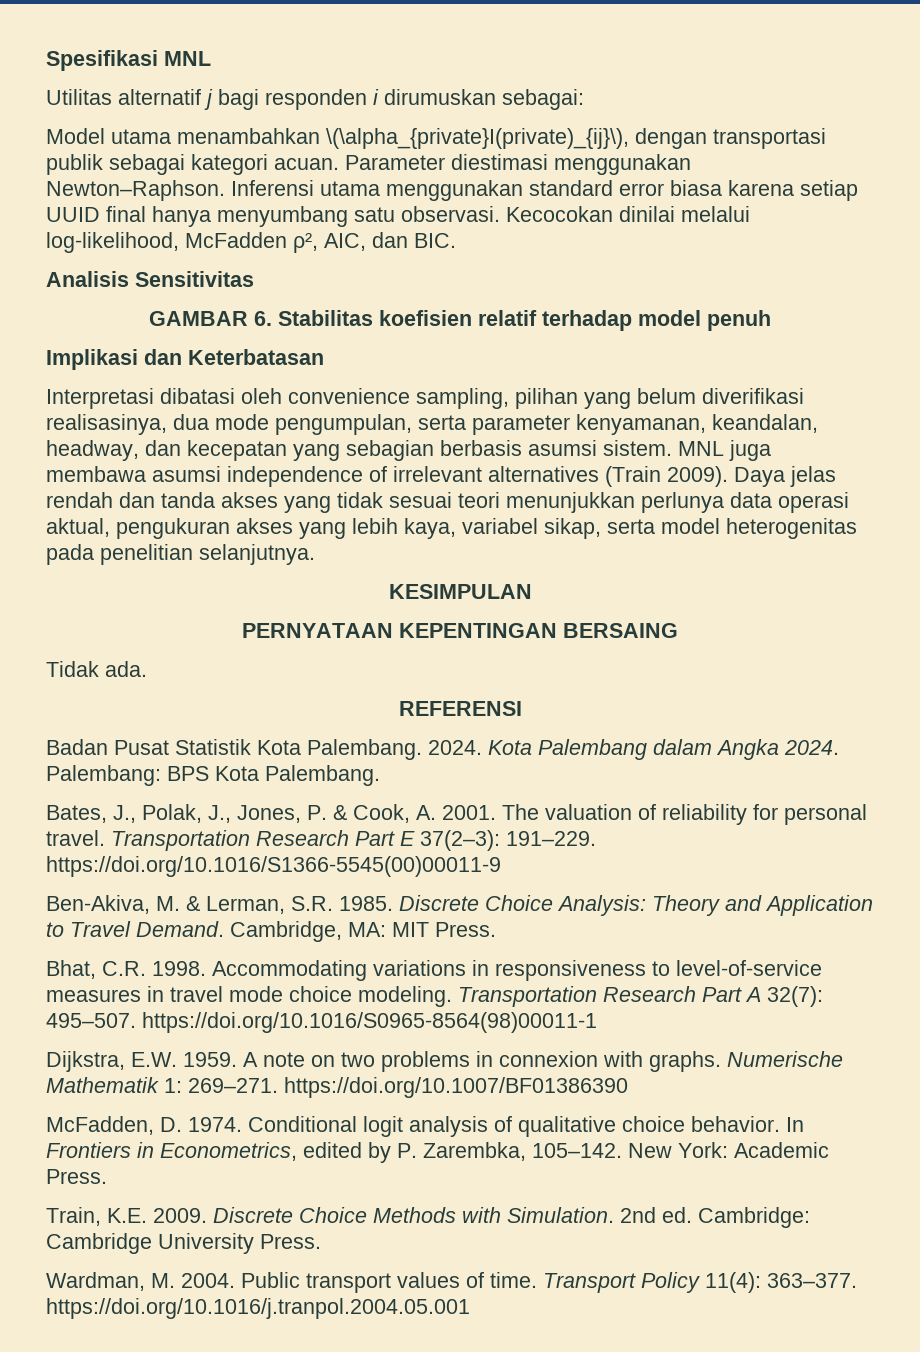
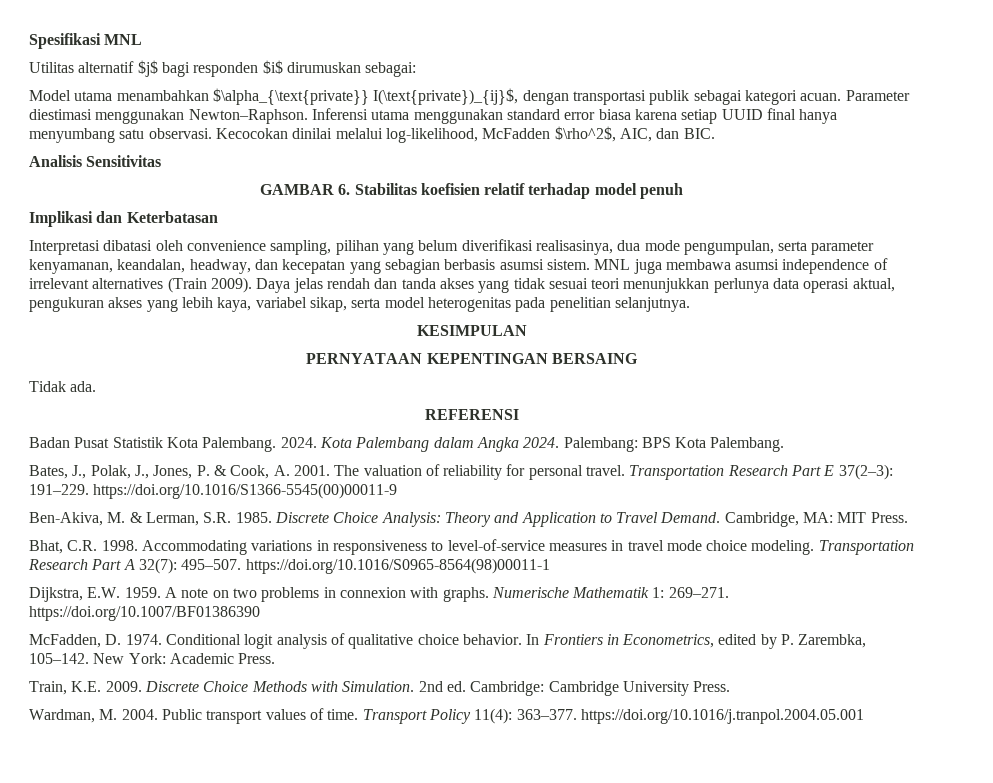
[204,89,213,110] j -> [137,60,158,77] $j$
[373,89,379,105] i -> [262,60,283,74] $i$
[326,128,629,149] \(\alpha_{private}I(private)_{ij}\), -> [212,88,519,105] $\alpha_{\text{private}} I(\text{private})_{ij}$,
[293,233,318,253] ρ², -> [554,126,616,142] $\rho^2$,

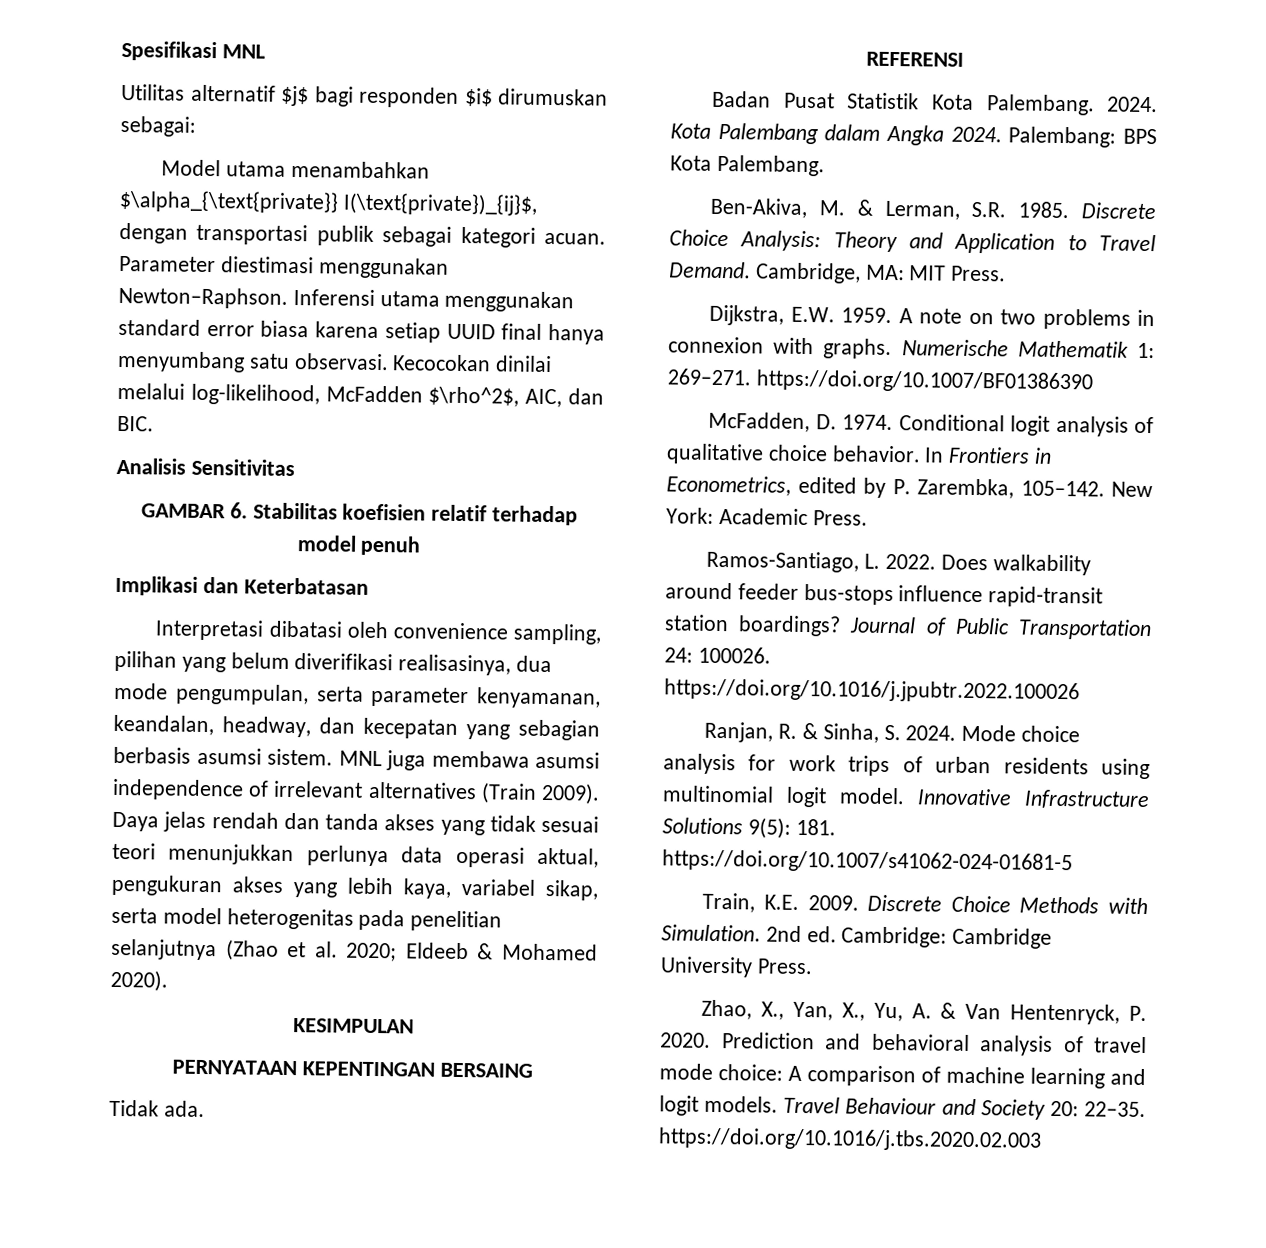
[614,297,690,312] selanjutnya. -> [111,938,598,962] [110,969,168,992] selanjutnya (Zhao et al. 2020; Eldeeb & Mohamed 2020).
[29,464,893,480] [29,483,398,499] // Bates, J., Polak, J., Jones, P. & Cook, A. 2001. The valuation of reliability for personal travel. Transportation Research Part E 37(2–3): 191–229. https://doi.org/10.1016/S1366-5545(00)00011-9 -> (825, 165) none
[29,539,914,555] [28,558,550,574] // Bhat, C.R. 1998. Accommodating variations in responsiveness to level-of-service measures in travel mode choice modeling. Transportation Research Part A 32(7): 495–507. https://doi.org/10.1016/S0965-8564(98)00011-1 -> (1007, 273) none
(276, 658) none -> [706,550,1091,576] [665,582,1104,608] [664,614,1152,641] [664,646,771,664] [664,678,1080,704] [704,721,1081,743] [663,753,1150,780] [662,785,1150,810] [662,817,836,839] [662,849,1073,875] // Ramos-Santiago, L. 2022. Does walkability around feeder bus-stops influence rapid-transit station boardings? Journal of Public Transportation 24: 100026. https://doi.org/10.1016/j.jpubtr.2022.100026 // Ranjan, R. & Sinha, S. 2024. Mode choice analysis for work trips of urban residents using multinomial logit model. Innovative Infrastructure Solutions 9(5): 181. https://doi.org/10.1007/s41062-024-01681-5
[29,708,864,724] Wardman, M. 2004. Public transport values of time. Transport Policy 11(4): 363–377. https://doi.org/10.1016/j.tranpol.2004.05.001 -> [701,999,1147,1025] [660,1032,1147,1056] [659,1063,1146,1089] [659,1095,1146,1120] [658,1127,1042,1152] Zhao, X., Yan, X., Yu, A. & Van Hentenryck, P. 2020. Prediction and behavioral analysis of travel mode choice: A comparison of machine learning and logit models. Travel Behaviour and Society 20: 22–35. https://doi.org/10.1016/j.tbs.2020.02.003

